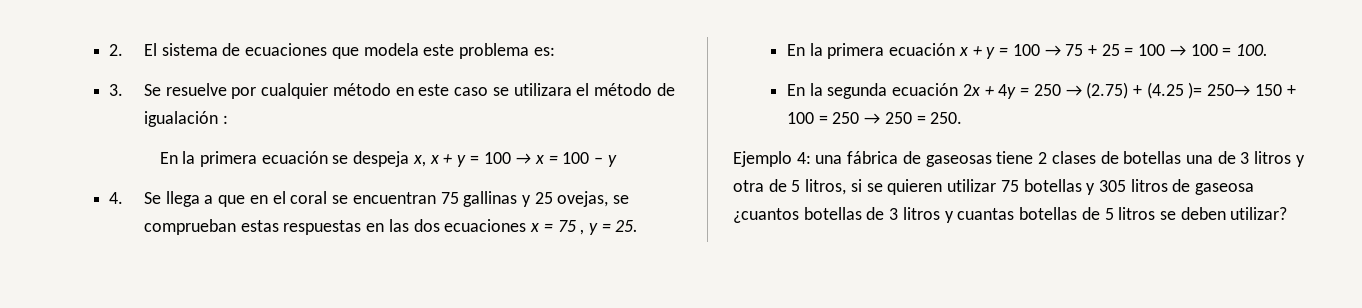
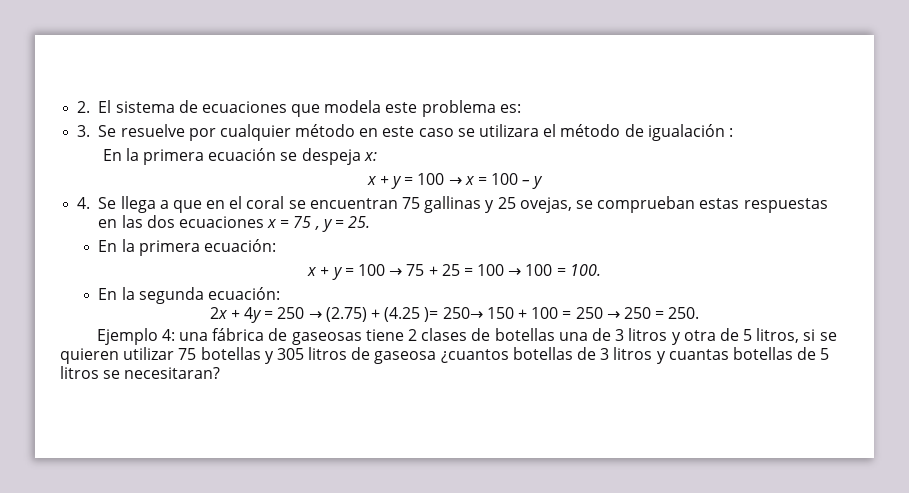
[412,155,426,167] x, -> [363,152,377,161] x: //
[889,43,956,56] ecuación -> [203,239,276,252] ecuación: //
[892,83,959,96] ecuación -> [207,287,280,300] ecuación: //
[1180,207,1288,220] deben utilizar? -> [124,367,221,379] necesitaran?

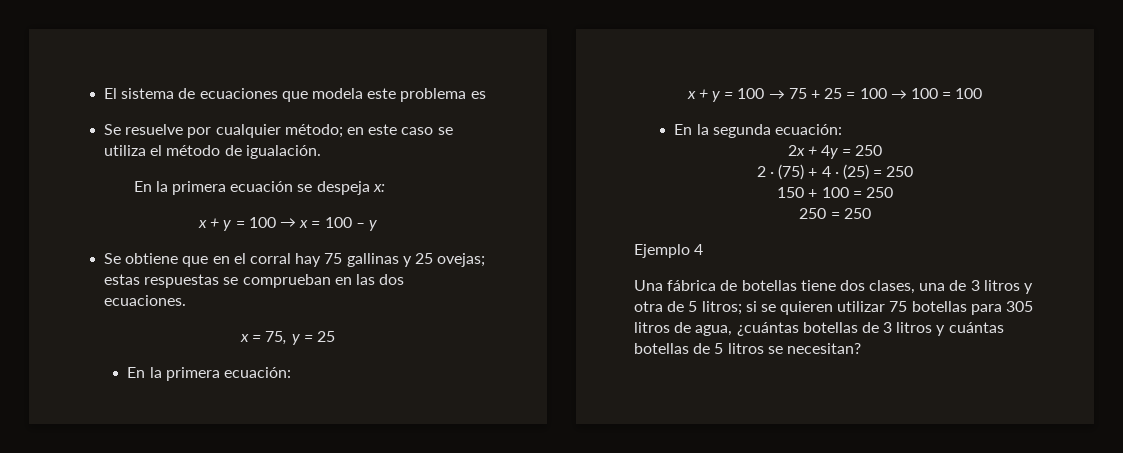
[77,101,91,113] 2. -> (104, 93) none
[499,104,521,113] [77,125,91,137] es: // 3. -> [470,91,486,99] es //
[295,124,356,137] método -> [284,124,343,138] método;
[479,124,540,137] utilizara -> [104,145,147,156] utiliza
[647,124,733,141] igualación : -> [245,145,321,159] igualación.
[77,196,828,213] 4. Se llega a que en el coral se encuentran 75 gallinas y 25 ovejas, se comprueban estas respuestas -> [104,253,486,267] [104,274,331,288] Se obtiene que en el corral hay 75 gallinas y 25 ovejas; estas respuestas se comprueban
[178,216,371,232] ecuaciones x = 75 , y = 25. -> [104,295,187,306] [240,331,335,345] ecuaciones. // x = 75, y = 25
[569,264,601,276] 100. -> [955,88,983,99] 100
[308,307,483,322] → (2.75) + (4.25 )= 250→ -> [756,164,914,180] // 2 · (75) + 4 · (25) = 250 //
[606,311,620,319] → -> (893, 192) //
[668,307,700,319] 250. -> [843,208,871,219] 250
[161,328,555,345] 4: una fábrica de gaseosas tiene 2 clases de botellas -> [694,244,704,255] [634,280,916,294] 4 // Una fábrica de botellas tiene dos clases,
[756,328,800,343] litros, -> [701,301,742,315] litros;
[264,351,274,364] y -> [970,304,1002,315] para
[374,349,509,364] gaseosa ¿cuantos -> [695,322,799,336] agua, ¿cuántas
[668,349,729,360] cuantas -> [948,322,1004,333] cuántas
[124,367,221,379] necesitaran? -> [786,343,861,354] necesitan?

